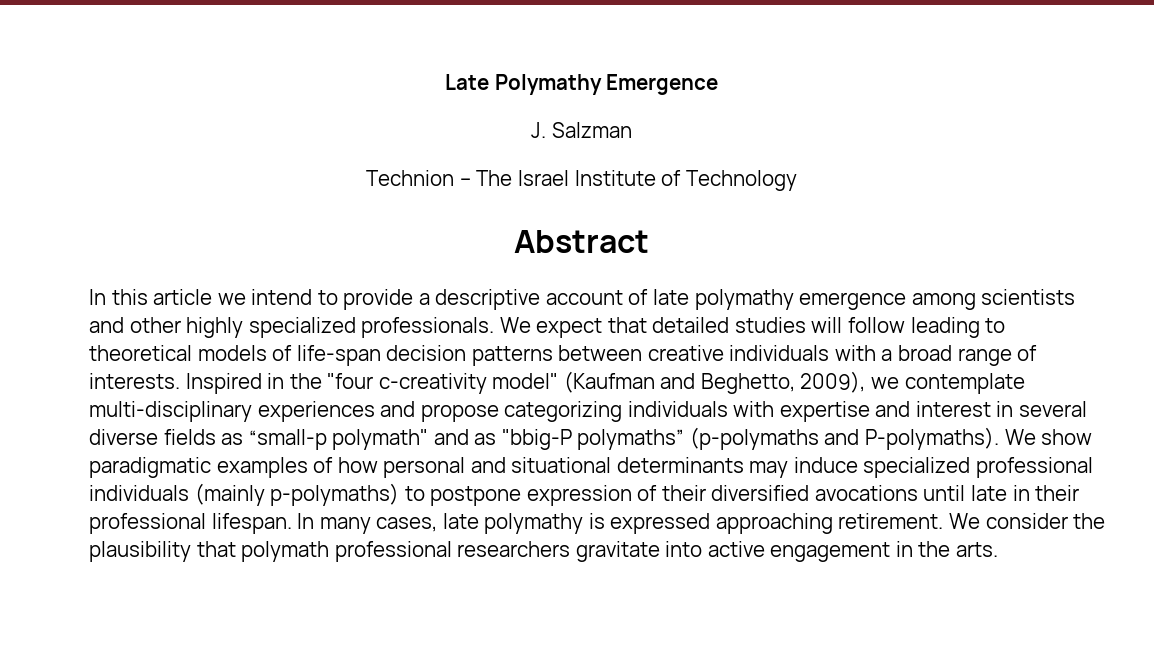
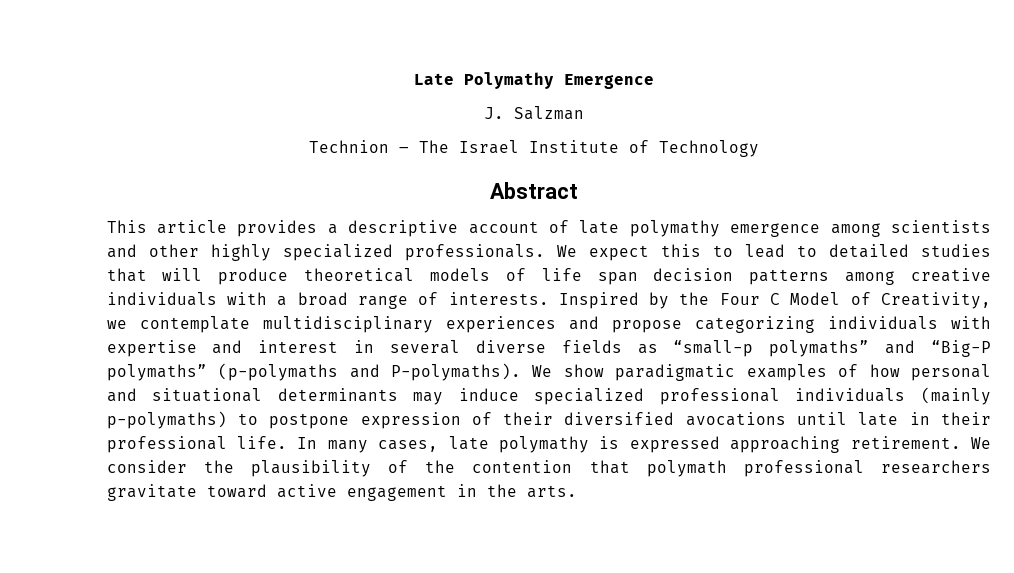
[89,289,414,310] In this article we intend to provide -> [106,220,318,237] This article provides
[607,317,1006,338] that detailed studies will follow leading to -> [660,244,991,258] [106,268,289,285] this to lead to detailed studies that will produce
[296,345,381,366] life-span -> [541,268,638,285] life span
[558,345,643,361] between -> [845,271,896,285] among
[267,371,866,394] in the "four c-creativity model" (Kaufman and Beghetto, 2009), -> [649,292,991,309] by the Four C Model of Creativity,
[89,401,253,422] multi-disciplinary -> [262,316,433,333] multidisciplinary
[332,429,572,450] polymath" and as "bbig-P -> [769,340,992,357] polymaths” and “Big-P
[211,513,292,534] lifespan. -> [237,436,288,449] life.
(192, 551) none -> [388,460,573,473] of the contention
[665,541,703,557] into -> [206,484,267,498] toward

